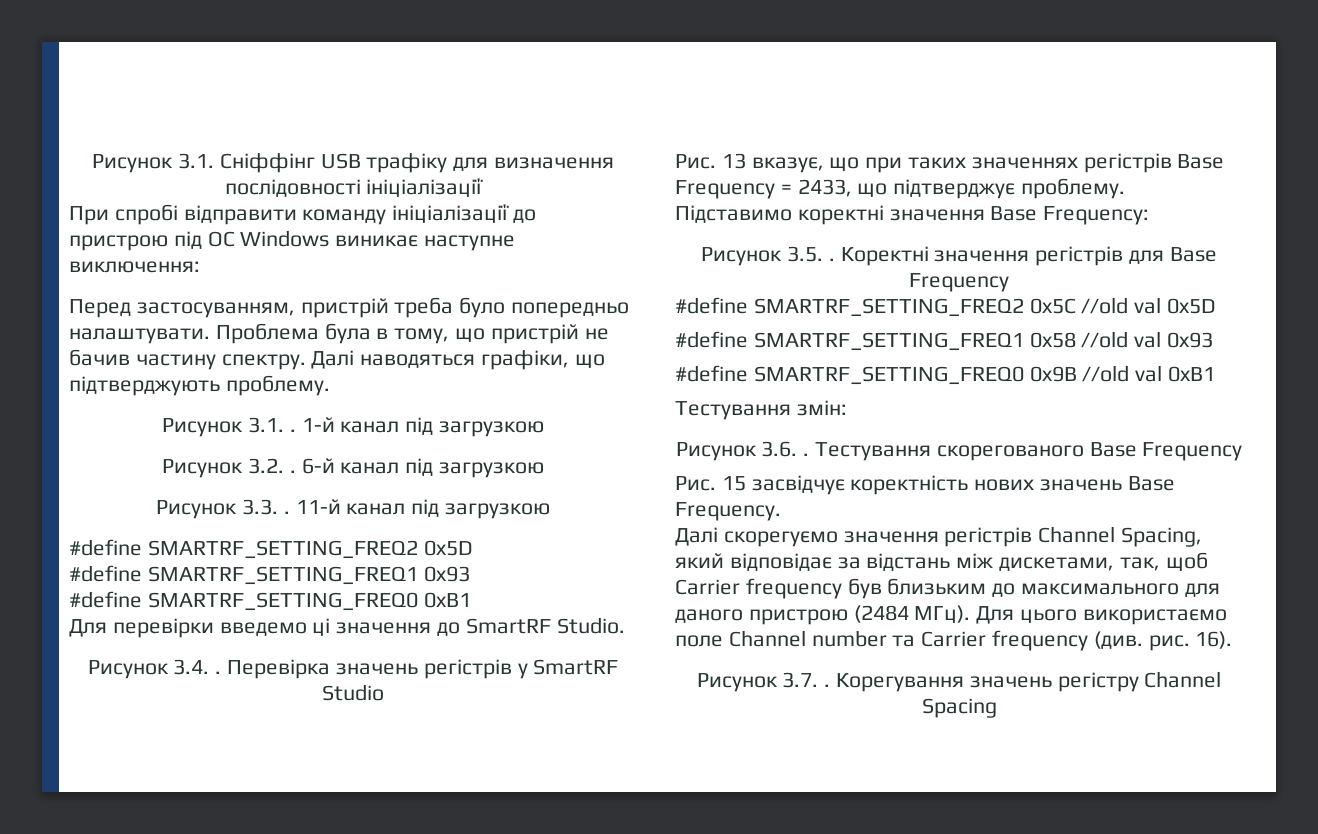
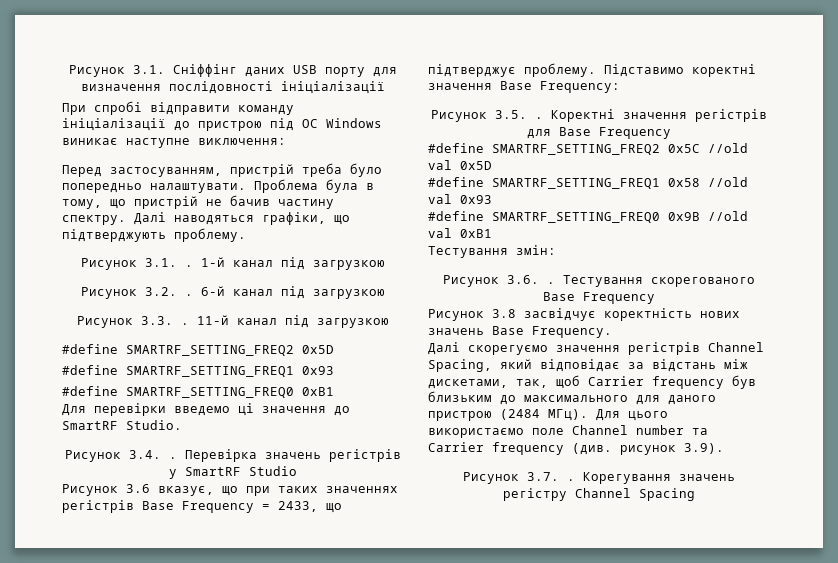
[320,153,448,173] USB трафіку -> [245,65,365,77] даних USB порту
[675,153,746,169] Рис. 13 -> [62,484,150,496] Рисунок 3.6
[675,476,746,491] Рис. 15 -> [428,309,516,321] Рисунок 3.8
[1148,631,1233,651] рис. 16). -> [620,443,724,455] рисунок 3.9).

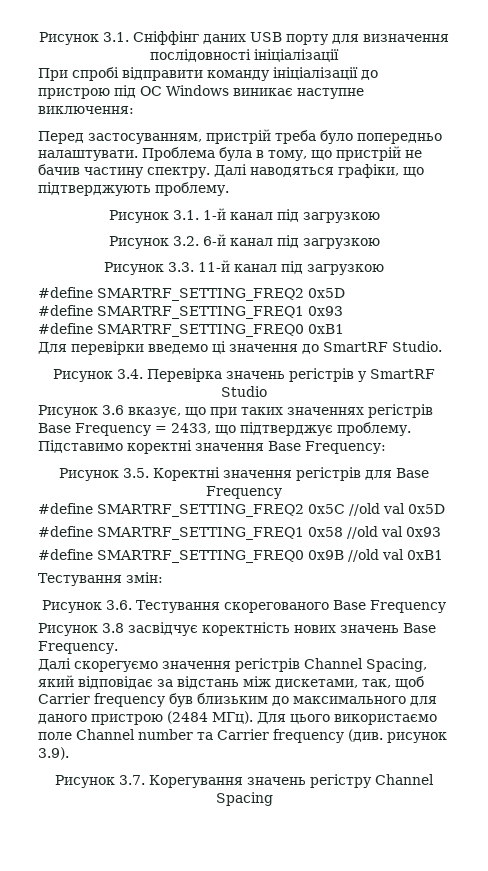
[185,265,193,267] . -> (199, 215) none
[185,294,193,296] . -> (199, 241) none
[181,323,189,325] . -> (194, 267) none
[169,457,177,459] . -> (143, 374) none
[535,117,543,119] . -> (149, 473) none
[547,282,555,284] . -> (132, 605) none
[567,479,575,481] . -> (145, 780) none

